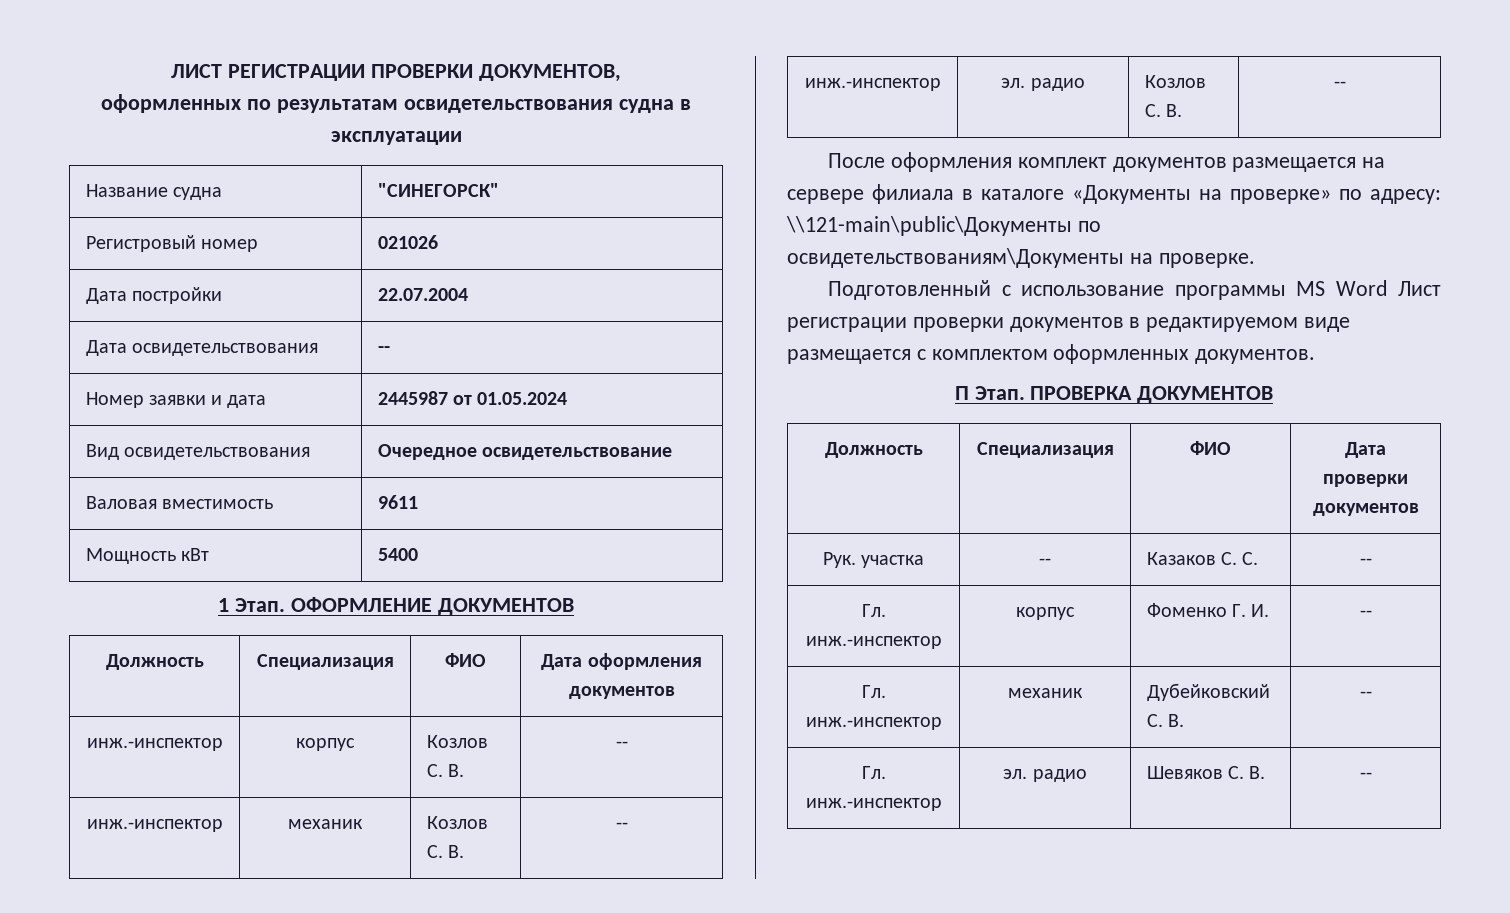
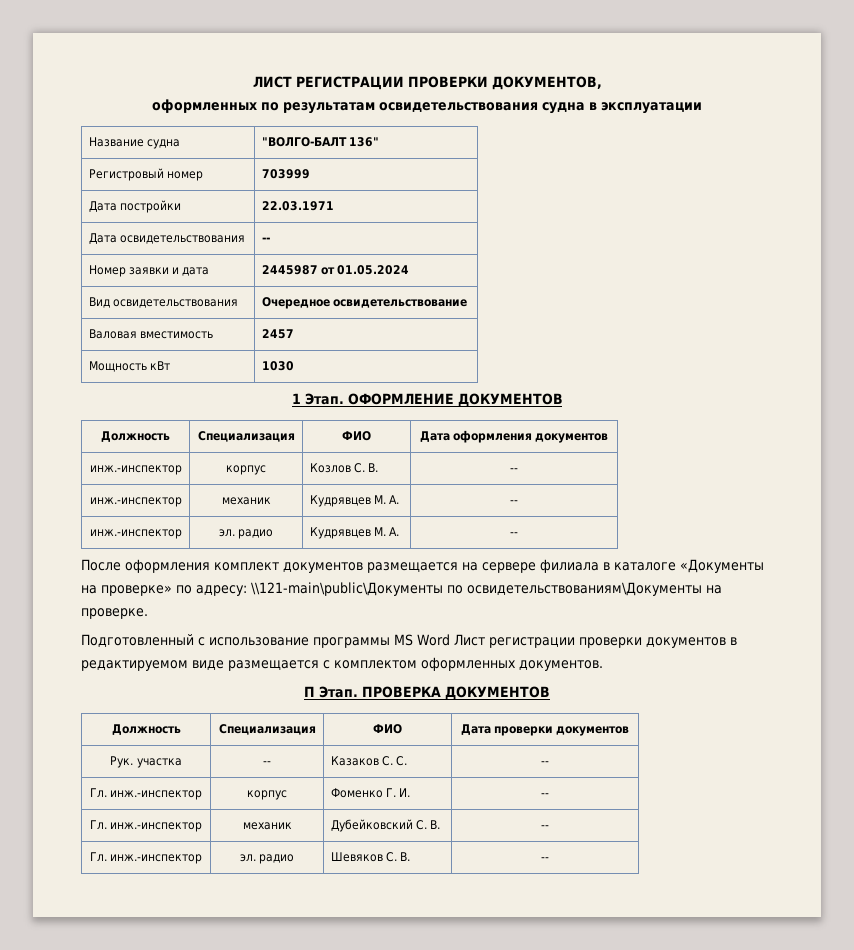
[377,183,499,197] "СИНЕГОРСК" -> [261,137,379,147] "ВОЛГО-БАЛТ 136"
[377,235,438,249] 021026 -> [261,169,310,179] 703999
[377,288,468,301] 22.07.2004 -> [261,201,334,211] 22.03.1971
[377,495,418,509] 9611 -> [261,329,294,339] 2457
[377,548,418,561] 5400 -> [261,361,294,371] 1030
[426,816,488,829] [426,845,464,858] Козлов С. В. -> [309,495,400,507] Кудрявцев М. А.
[1144,75,1206,88] [1144,104,1182,117] Козлов С. В. -> [309,527,400,539] Кудрявцев М. А.

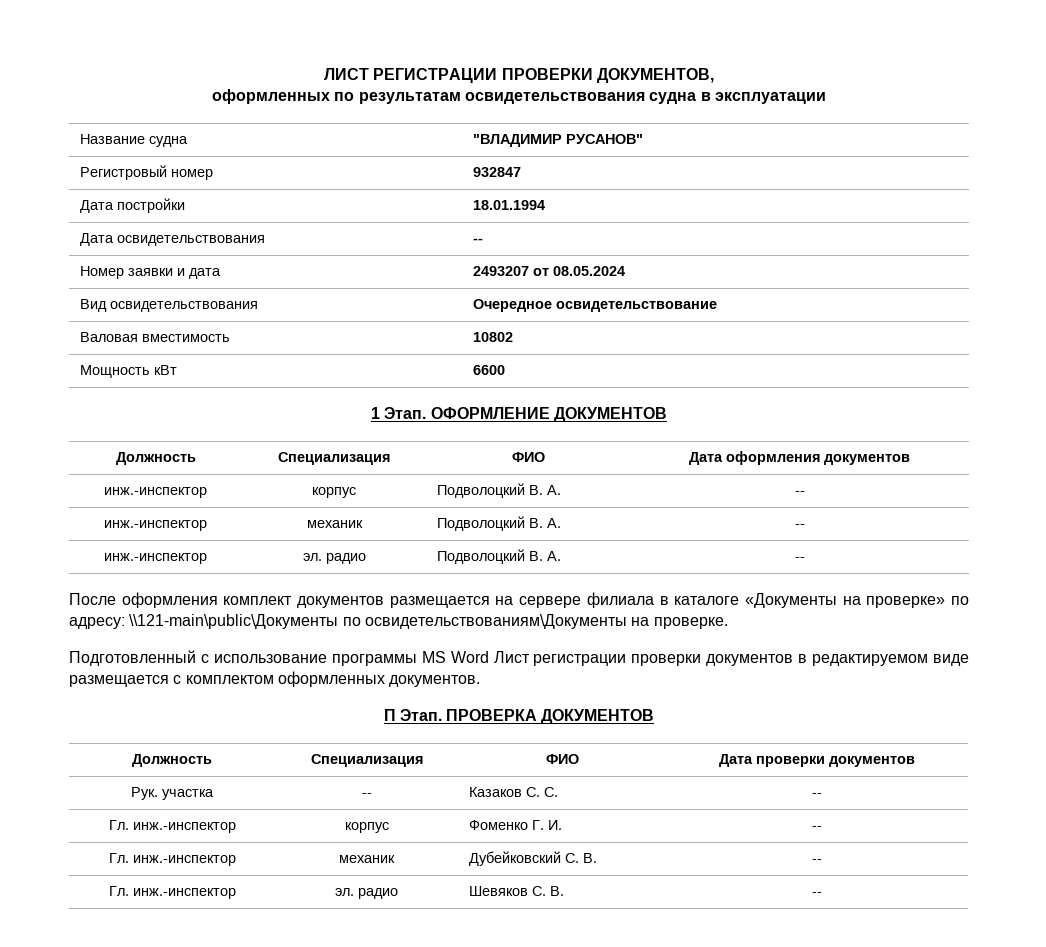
[261,137,379,147] "ВОЛГО-БАЛТ 136" -> [472,134,643,147] "ВЛАДИМИР РУСАНОВ"
[261,169,310,179] 703999 -> [472,167,521,177] 932847
[261,201,334,211] 22.03.1971 -> [472,200,545,210] 18.01.1994
[261,265,410,275] 2445987 от 01.05.2024 -> [472,266,625,276] 2493207 от 08.05.2024
[261,329,294,339] 2457 -> [472,332,513,342] 10802
[261,361,294,371] 1030 -> [472,365,505,375] 6600
[309,463,379,473] Козлов С. В. -> [436,483,561,498] Подволоцкий В. А.
[309,495,386,507] Кудрявцев М. -> [436,516,543,531] Подволоцкий В.
[309,527,386,539] Кудрявцев М. -> [436,549,543,564] Подволоцкий В.

